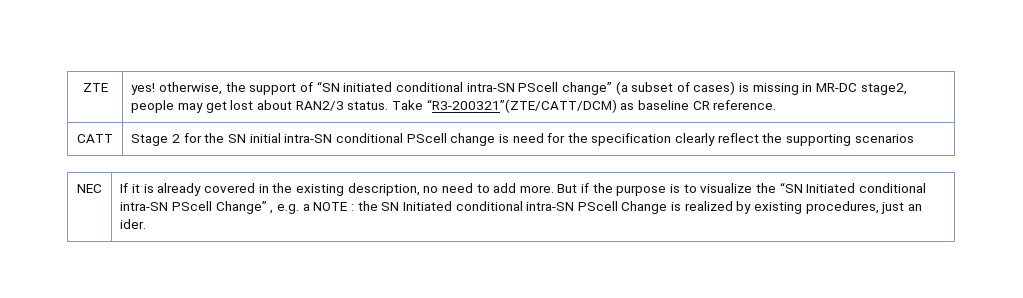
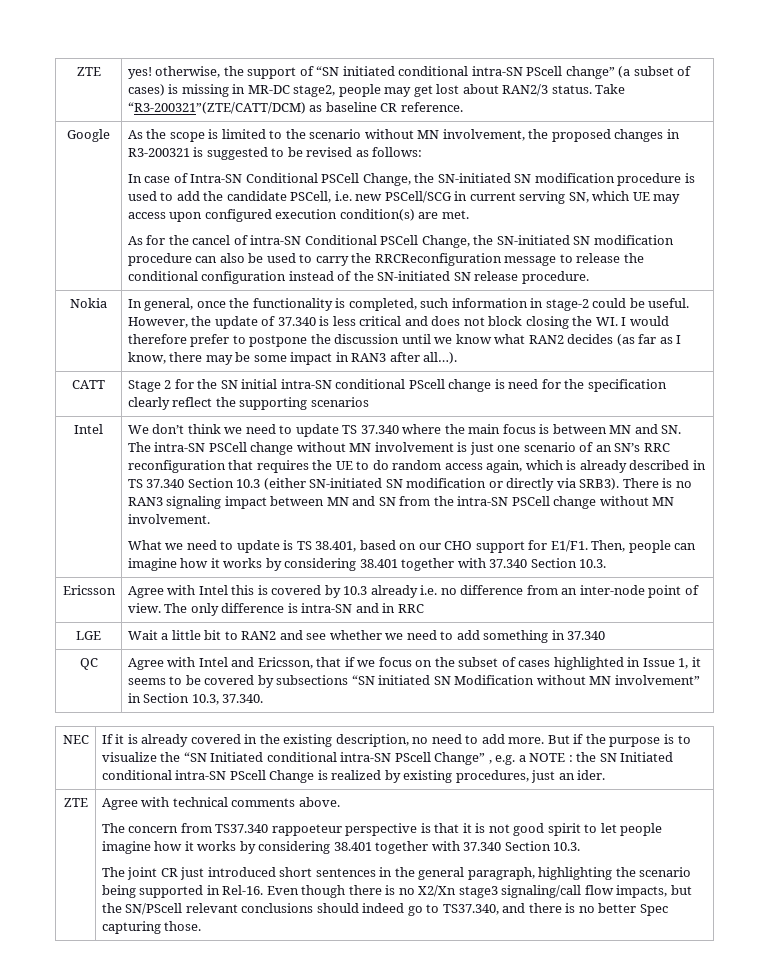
(777, 105) none -> [67,129,110,142] [127,129,680,142] [127,147,423,160] [127,173,695,186] [127,191,681,204] [127,209,469,222] [127,235,674,248] [127,253,644,266] [127,271,589,284] [70,298,107,308] [127,298,690,311] [127,316,669,329] [127,334,682,347] [127,352,458,365] // Google | As the scope is limited to the scenario without MN involvement, the proposed changes in R3-200321 is suggested to be revised as follows: // In case of Intra-SN Conditional PSCell Change, the SN-initiated SN modification procedure is used to add the candidate PSCell, i.e. new PSCell/SCG in current serving SN, which UE may access upon configured execution condition(s) are met. // As for the cancel of intra-SN Conditional PSCell Change, the SN-initiated SN modification procedure can also be used to carry the RRCReconfiguration message to release the conditional configuration instead of the SN-initiated SN release procedure. // Nokia | In general, once the functionality is completed, such information in stage-2 could be useful. However, the update of 37.340 is less critical and does not block closing the WI. I would therefore prefer to postpone the discussion until we know what RAN2 decides (as far as I know, there may be some impact in RAN3 after all…).
(914, 138) none -> [74,424,103,434] [127,424,682,437] [127,442,670,455] [127,460,706,473] [127,478,692,491] [127,496,675,509] [127,514,210,524] [127,540,697,553] [127,558,607,571] [62,585,116,595] [127,585,699,598] [127,603,424,616] [76,631,101,640] [127,630,606,643] [79,658,98,670] [127,657,701,670] [127,675,700,688] [127,693,264,705] // Intel | We don’t think we need to update TS 37.340 where the main focus is between MN and SN. The intra-SN PSCell change without MN involvement is just one scenario of an SN’s RRC reconfiguration that requires the UE to do random access again, which is already described in TS 37.340 Section 10.3 (either SN-initiated SN modification or directly via SRB3). There is no RAN3 signaling impact between MN and SN from the intra-SN PSCell change without MN involvement. // What we need to update is TS 38.401, based on our CHO support for E1/F1. Then, people can imagine how it works by considering 38.401 together with 37.340 Section 10.3. // Ericsson | Agree with Intel this is covered by 10.3 already i.e. no difference from an inter-node point of view. The only difference is intra-SN and in RRC // LGE | Wait a little bit to RAN2 and see whether we need to add something in 37.340 // QC | Agree with Intel and Ericsson, that if we focus on the subset of cases highlighted in Issue 1, it seems to be covered by subsections “SN initiated SN Modification without MN involvement” in Section 10.3, 37.340.
(147, 224) none -> [63,798,88,807] [101,797,340,810] [101,823,663,836] [101,841,581,854] [101,867,692,880] [101,885,692,898] [101,903,668,916] [101,921,202,934] // ZTE | Agree with technical comments above. // The concern from TS37.340 rappoeteur perspective is that it is not good spirit to let people imagine how it works by considering 38.401 together with 37.340 Section 10.3. // The joint CR just introduced short sentences in the general paragraph, highlighting the scenario being supported in Rel-16. Even though there is no X2/Xn stage3 signaling/call flow impacts, but the SN/PScell relevant conclusions should indeed go to TS37.340, and there is no better Spec capturing those.

